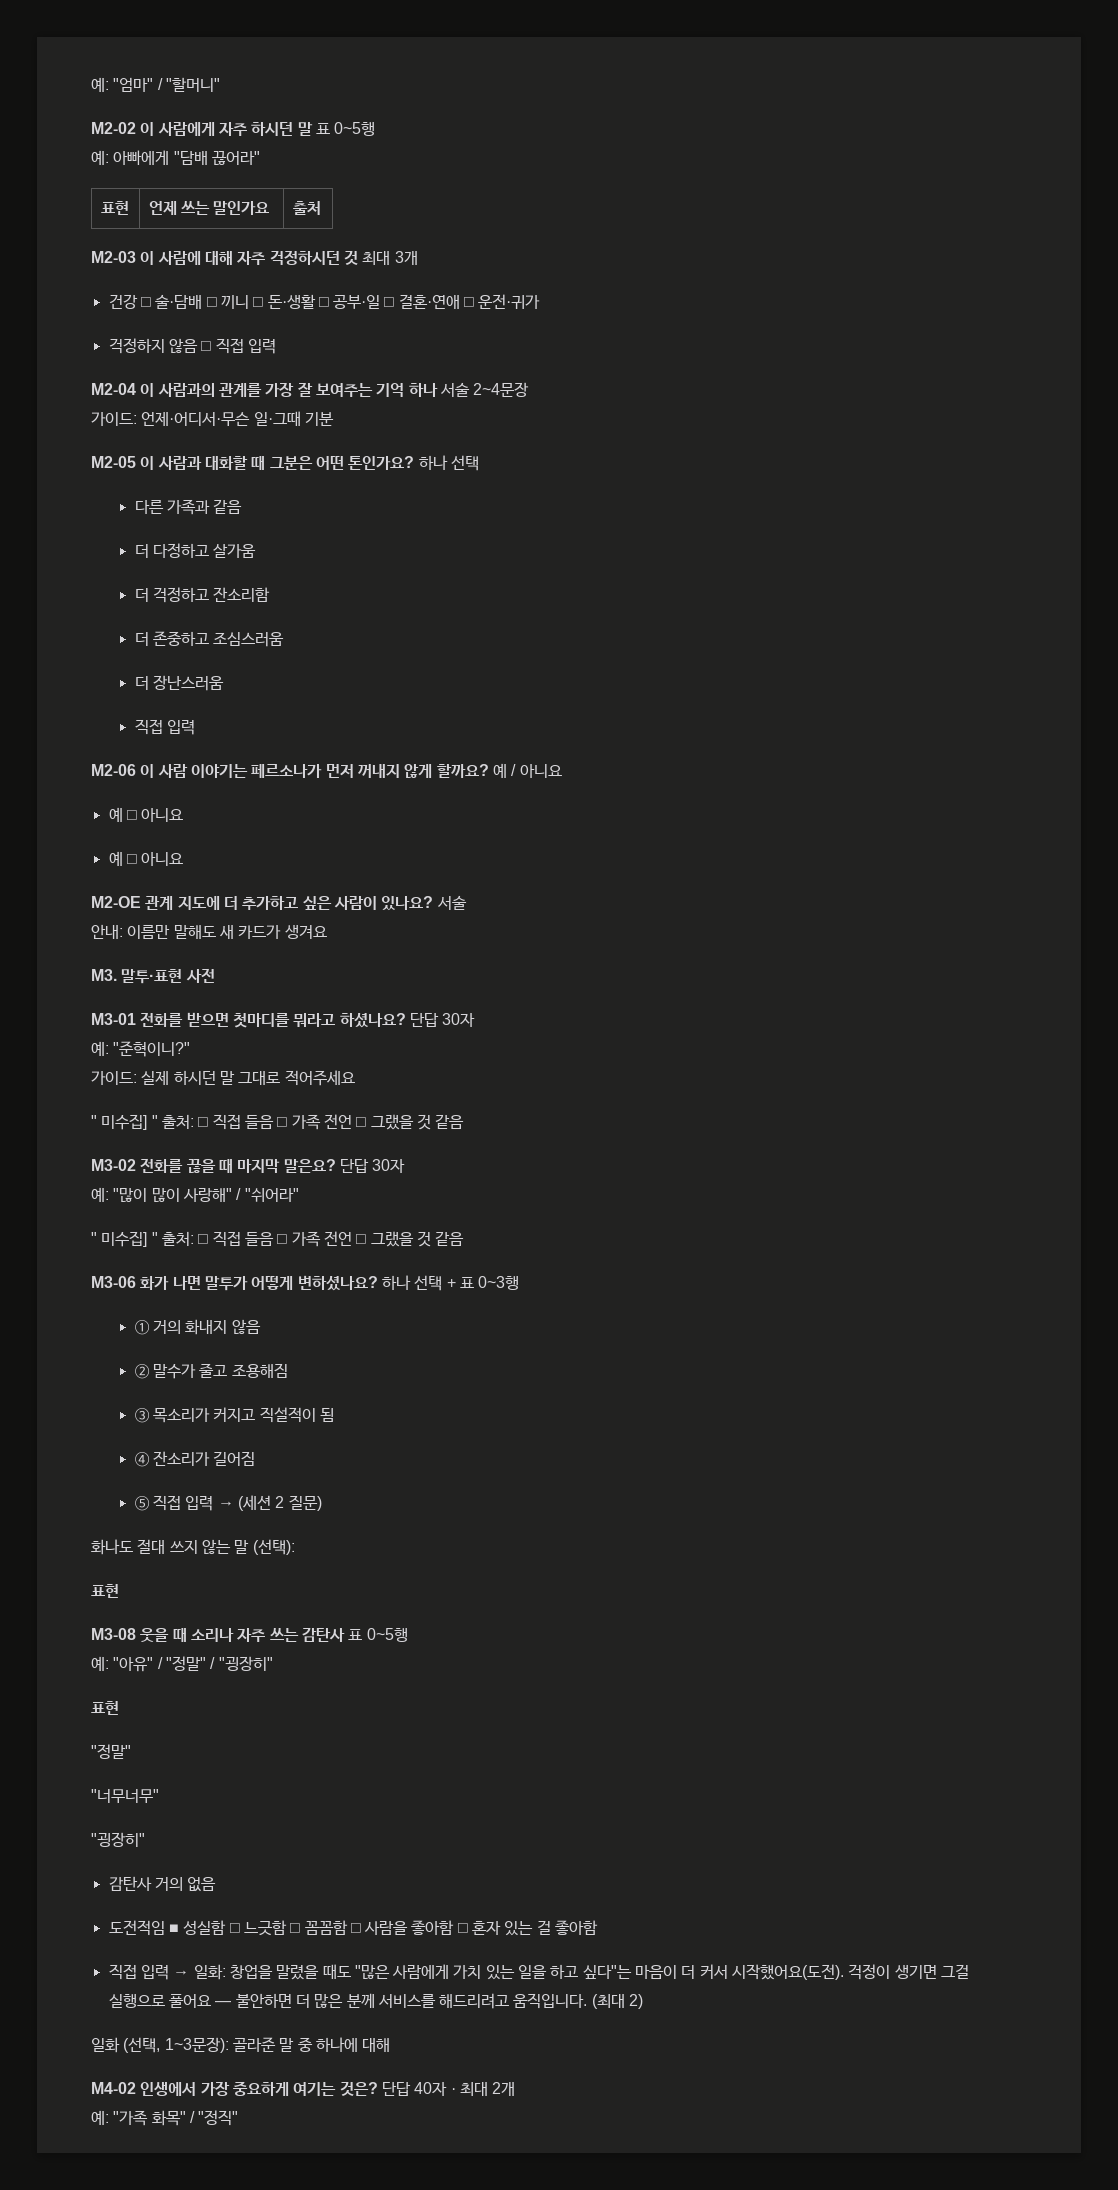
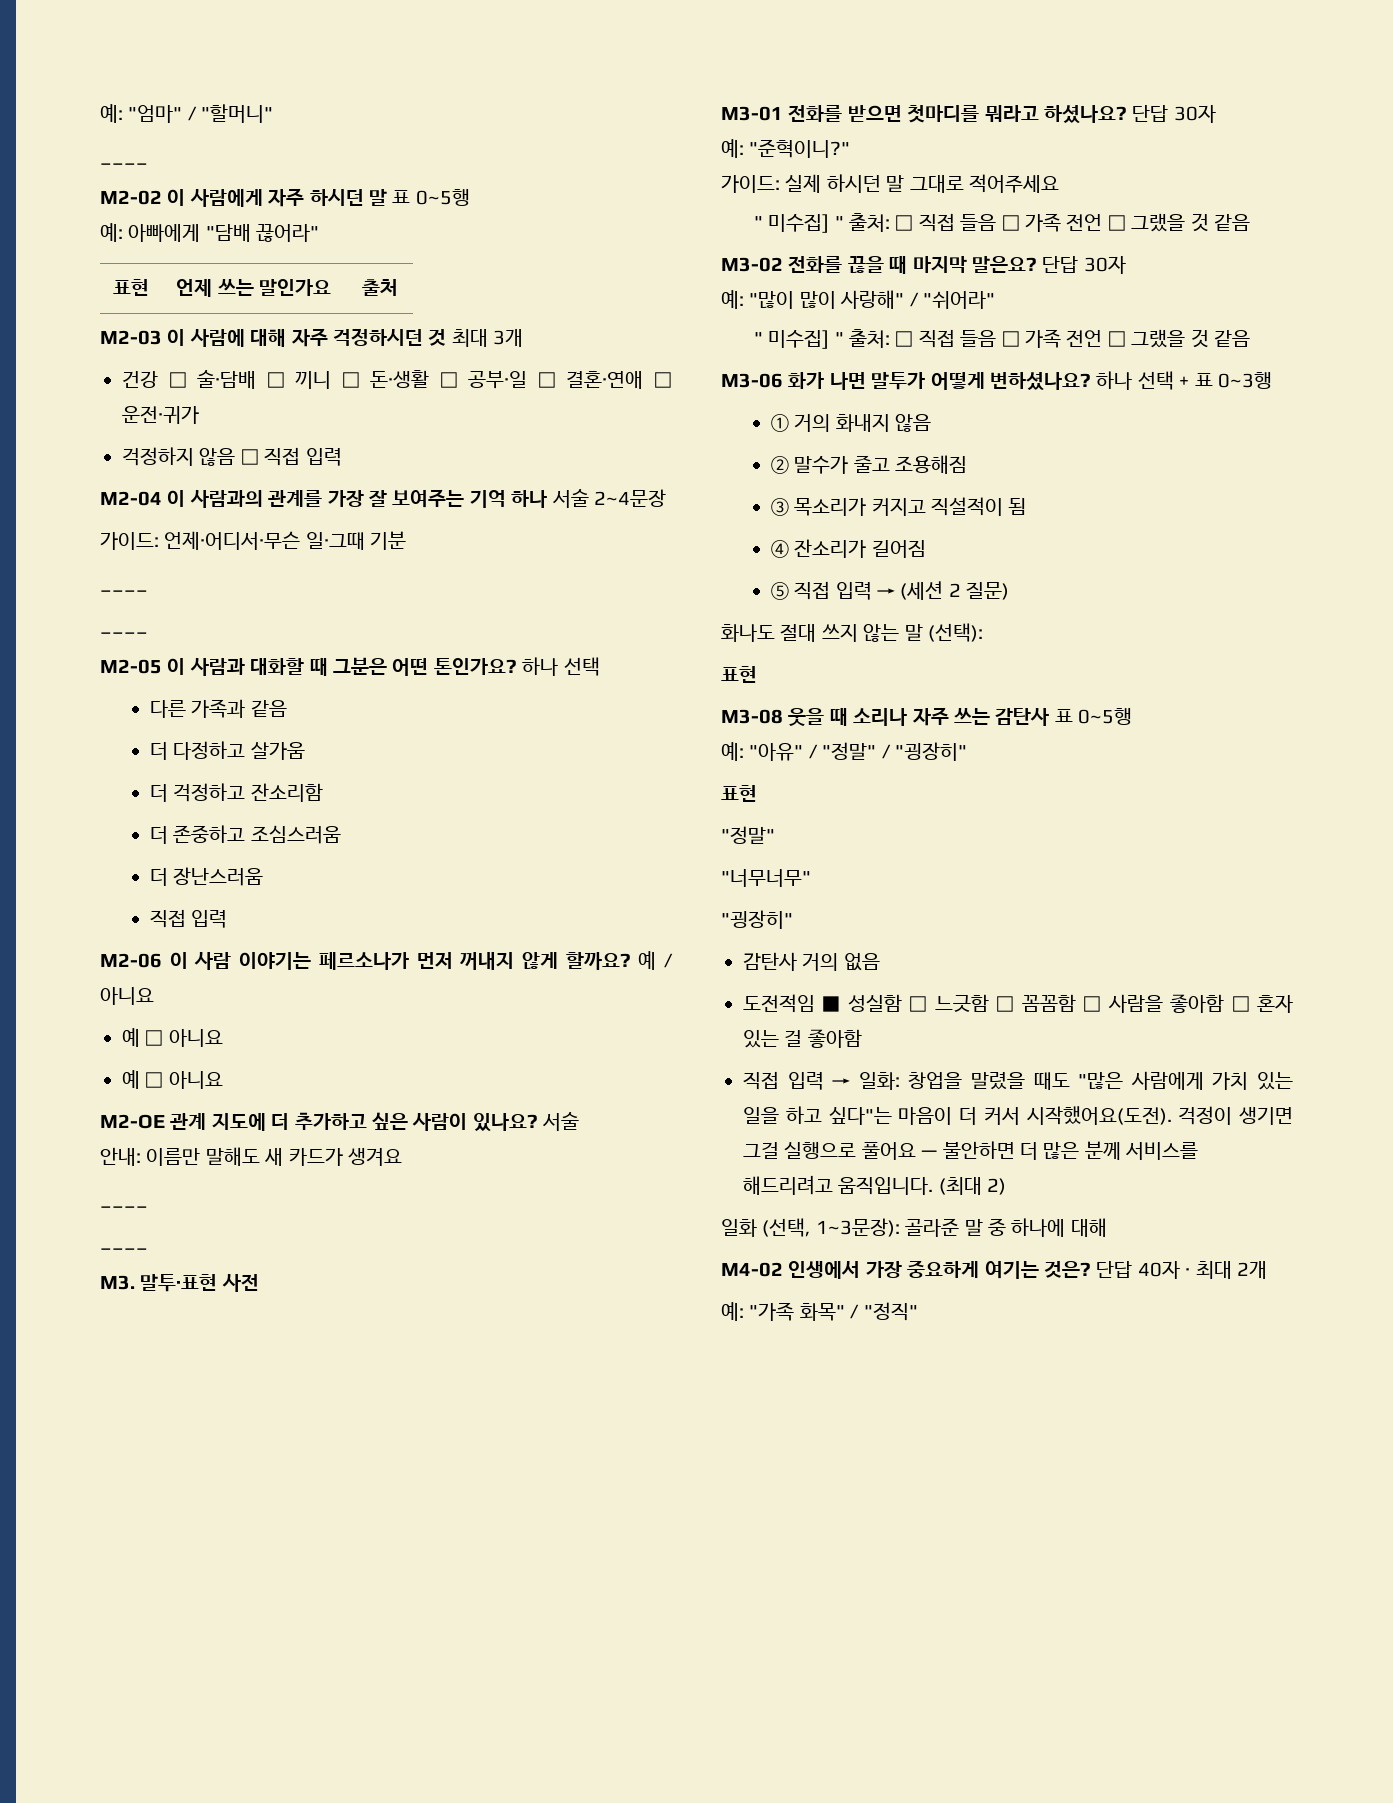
(220, 84) none -> [100,162,148,165] // ____
(334, 419) none -> [100,589,148,592] [100,631,148,634] // ____ // ____
(327, 932) none -> [100,1205,148,1208] [100,1247,148,1250] // ____ // ____

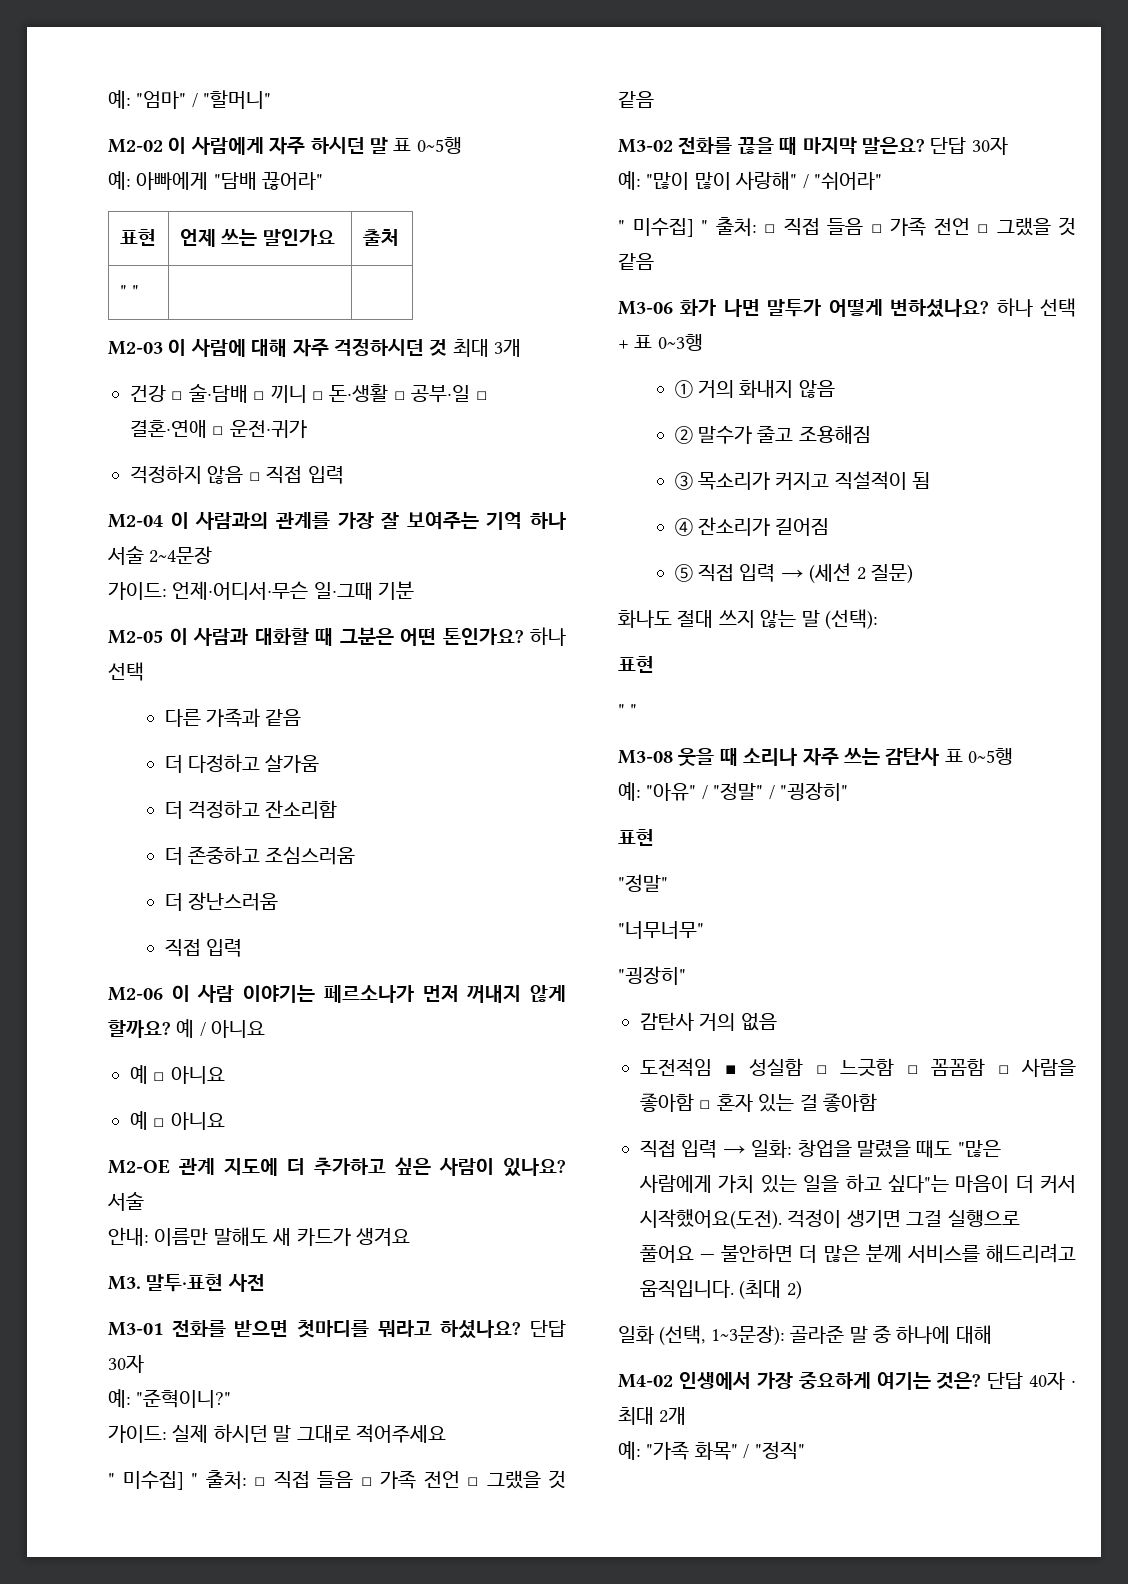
[100,162,148,165] // ____ -> (272, 99) none
(399, 287) none -> [119,285,140,298] // " " | |
[100,589,148,592] [100,631,148,634] // ____ // ____ -> (415, 590) none
[100,1205,148,1208] [100,1247,148,1250] // ____ // ____ -> (410, 1237) none
(757, 674) none -> [618,704,638,717] // " "

